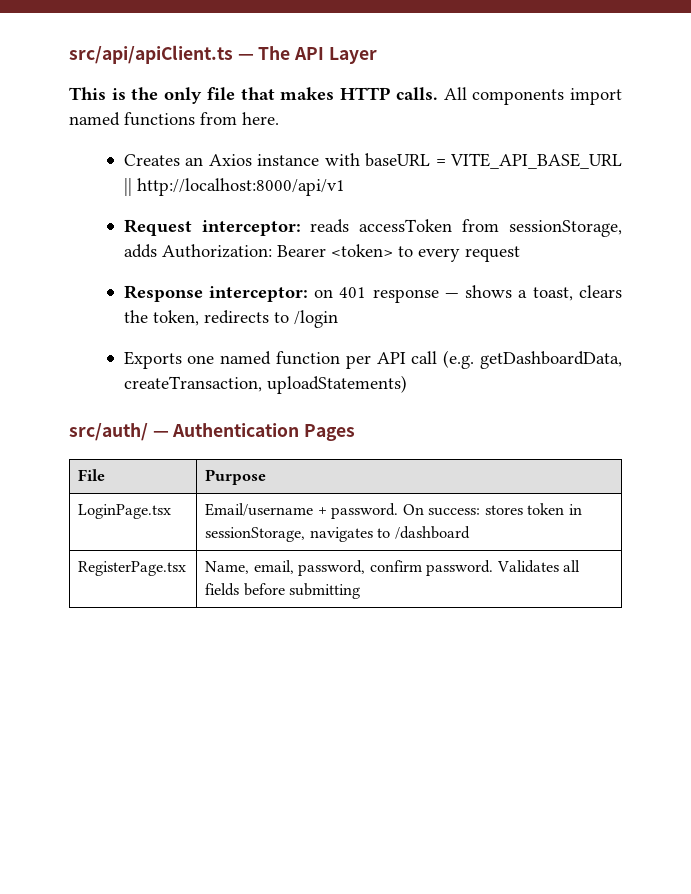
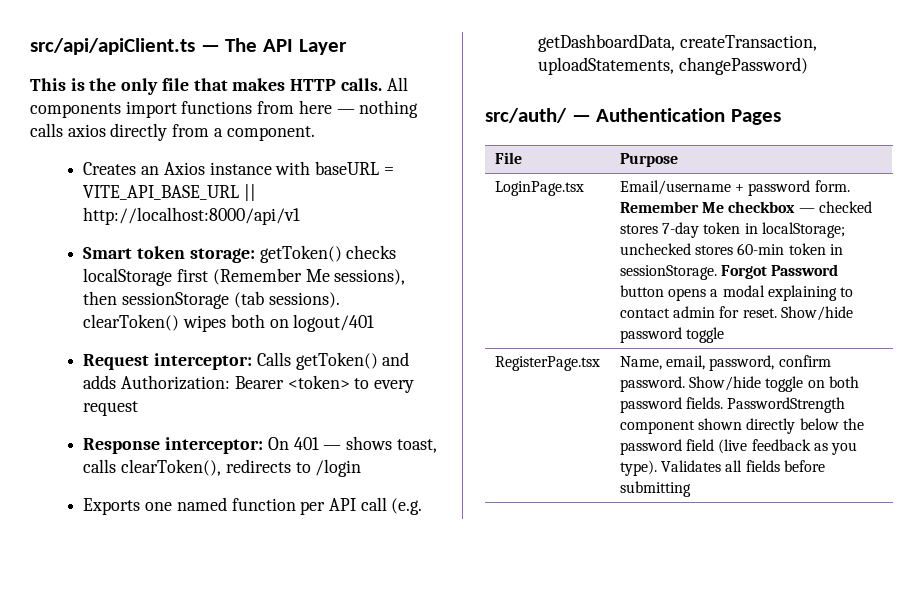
[69,112,120,126] named -> (177, 109) none
[242,112,279,125] here. -> [298,100,419,118] [30,123,315,141] here — nothing calls axios directly from a component.
[123,219,622,237] Request interceptor: reads accessToken from sessionStorage, -> [83,245,397,263] [83,268,406,286] [83,291,340,309] [83,314,375,332] [83,352,410,370] Smart token storage: getToken() checks localStorage first (Remember Me sessions), then sessionStorage (tab sessions). clearToken() wipes both on logout/401 // Request interceptor: Calls getToken() and
[314,285,622,303] [123,310,199,326] on 401 response — shows a toast, clears the token, -> [267,436,437,453] [83,459,222,476] On 401 — shows toast, calls clearToken(),
[266,375,407,394] uploadStatements) -> [538,57,809,75] uploadStatements, changePassword)
[331,503,582,519] [205,526,470,542] password. On success: stores token in sessionStorage, navigates to /dashboard -> [748,180,850,196] [619,201,873,213] [619,222,846,238] [619,243,844,255] [619,264,839,280] [619,285,854,301] [619,306,854,321] [619,327,725,343] password form. Remember Me checkbox — checked stores 7-day token in localStorage; unchecked stores 60-min token in sessionStorage. Forgot Password button opens a modal explaining to contact admin for reset. Show/hide password toggle
(494, 568) none -> [689,376,860,392] [619,397,846,413] [619,418,865,434] [619,439,858,455] [619,460,657,476] Show/hide toggle on both password fields. PasswordStrength component shown directly below the password field (live feedback as you type).

